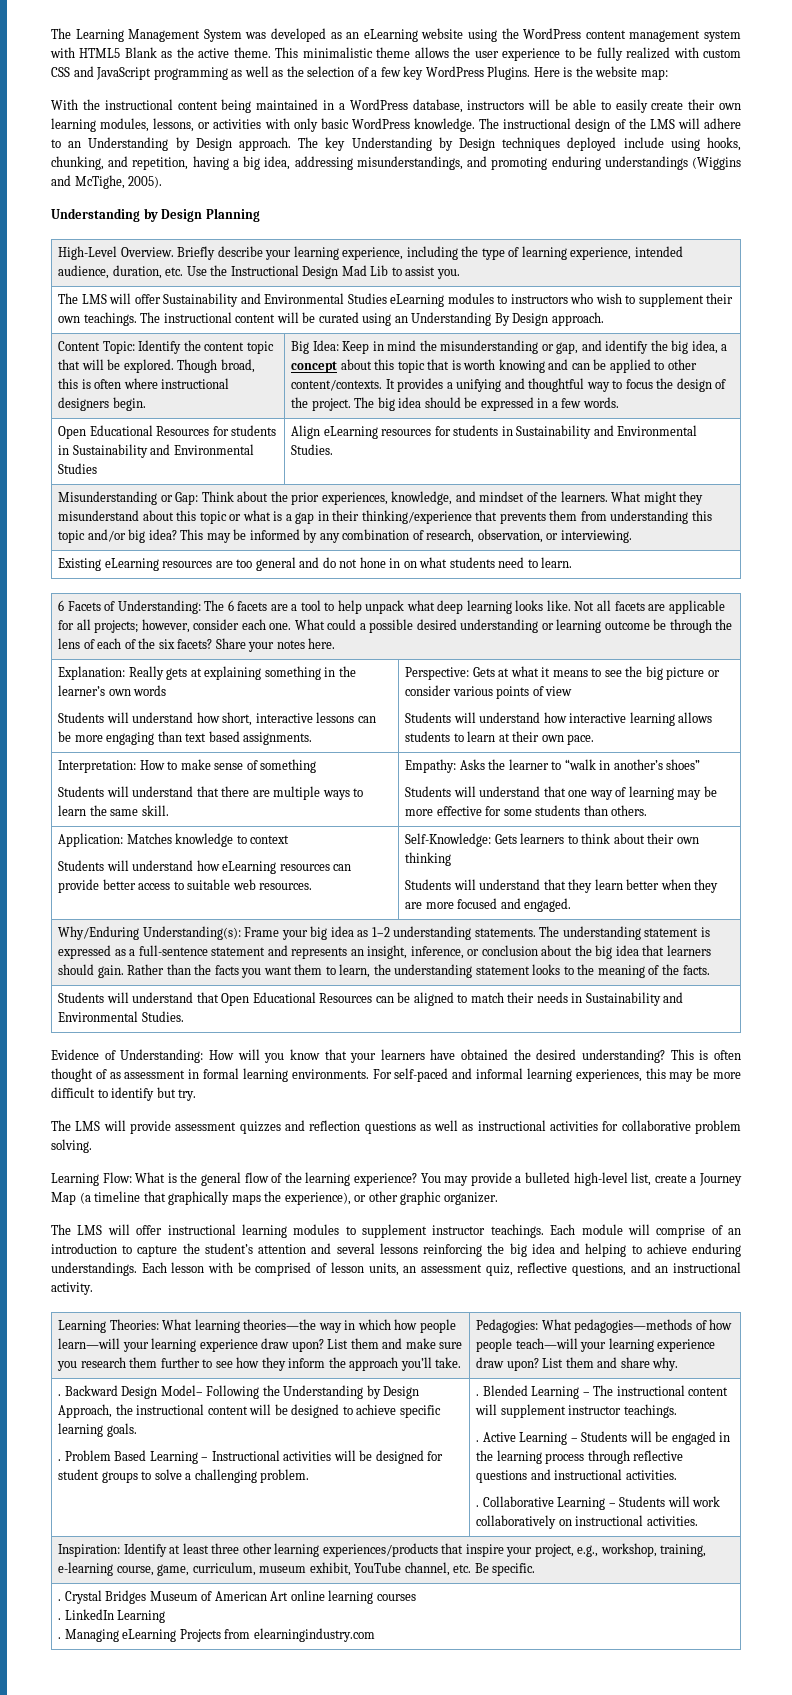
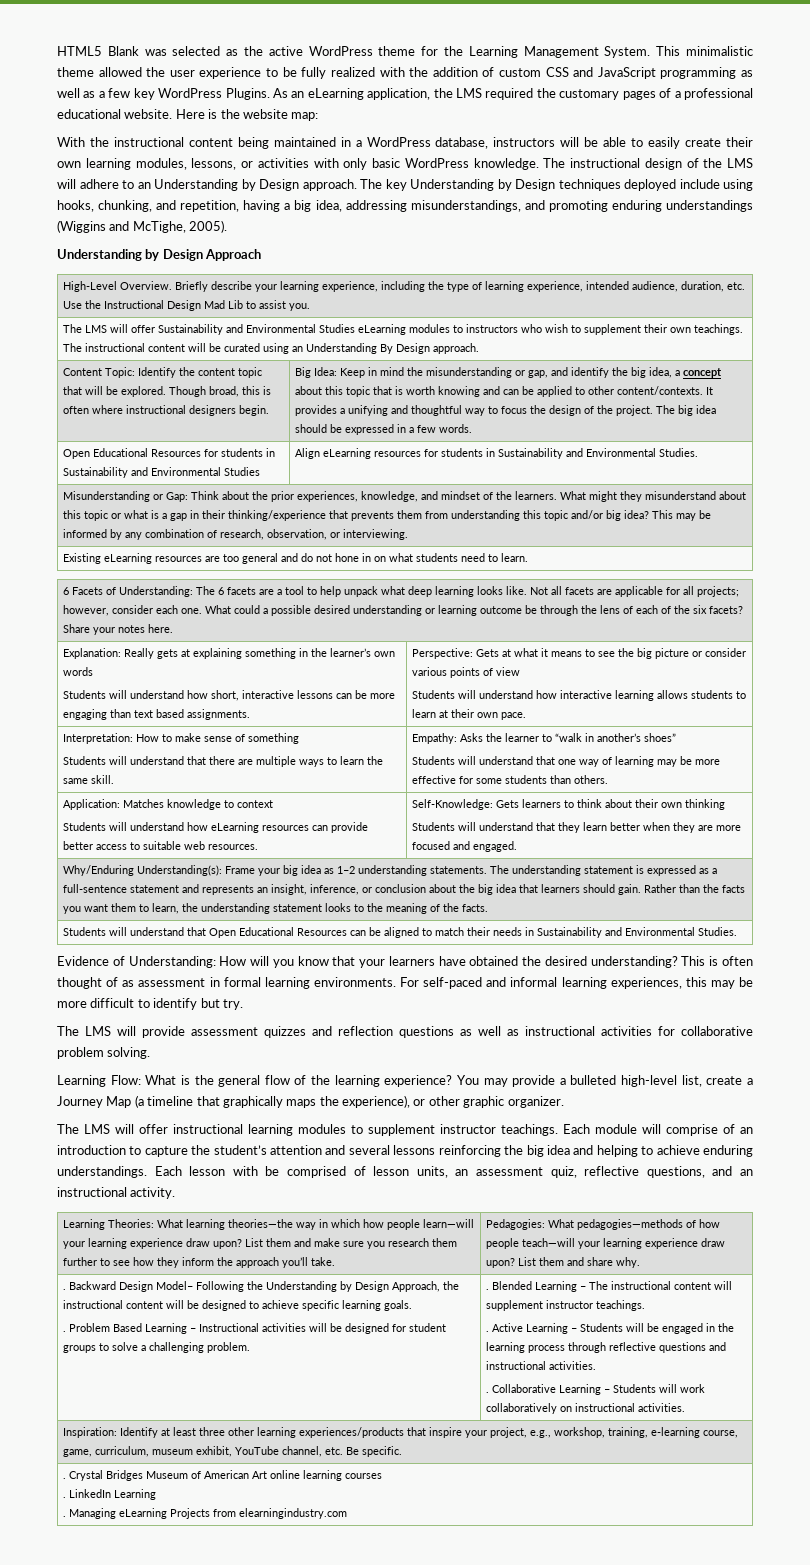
[51,28,742,42] [50,47,271,58] The Learning Management System was developed as an eLearning website using the WordPress content management system with HTML5 Blank as the active theme. -> [57,46,651,58] HTML5 Blank was selected as the active WordPress theme for the Learning Management System.
[414,47,449,58] allows -> [98,67,142,77] allowed
(699, 52) none -> [409,67,495,77] the addition of
[286,66,369,77] the selection of -> (96, 94) none
(531, 73) none -> [272,88,754,100] [57,109,173,119] As an eLearning application, the LMS required the customary pages of a professional educational website.
[205,208,260,222] Planning -> [205,249,262,261] Approach

